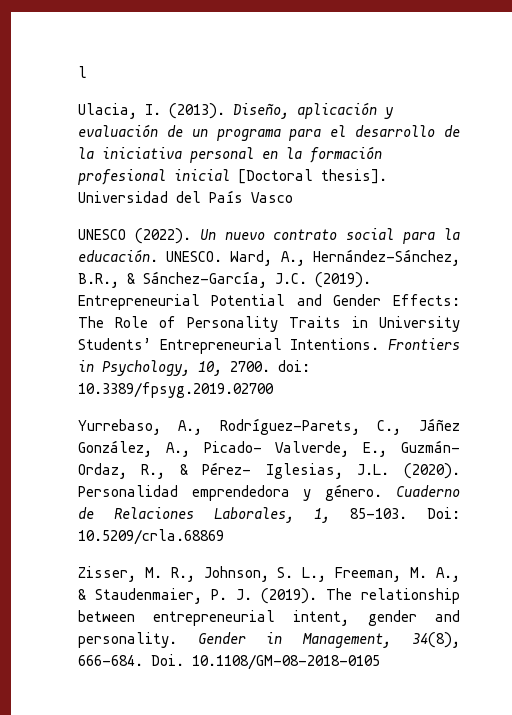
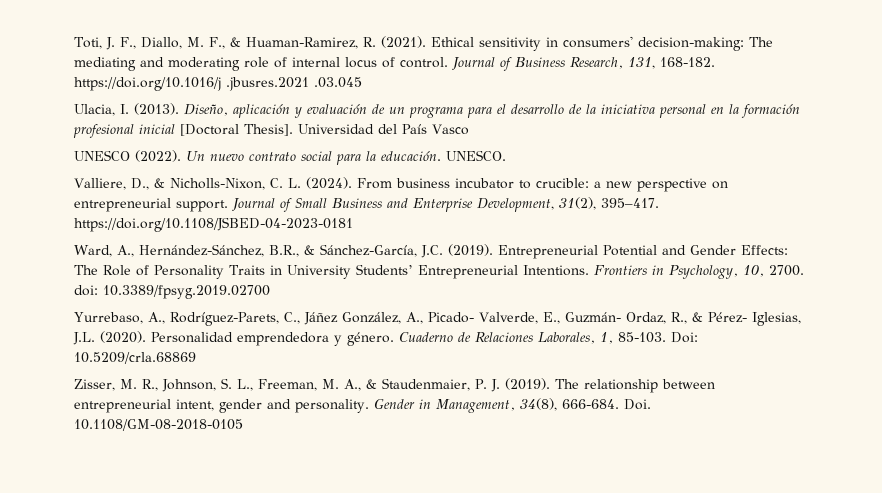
[77,66,87,78] l -> [74,36,774,51] [74,57,716,71] [74,77,363,91] Toti, J. F., Diallo, M. F., & Huaman-Ramirez, R. (2021). Ethical sensitivity in consumers' decision-making: The mediating and moderating role of internal locus of control. Journal of Business Research, 131, 168-182. https://doi.org/10.1016/j .jbusres.2021 .03.045
[320,169,387,184] thesis]. -> [244,124,294,136] Thesis].
(223, 256) none -> [74,177,729,192] [74,197,660,212] [74,217,354,232] // Valliere, D., & Nicholls-Nixon, C. L. (2024). From business incubator to crucible: a new perspective on entrepreneurial support. Journal of Small Business and Enterprise Development, 31(2), 395–417. https://doi.org/10.1108/JSBED-04-2023-0181 //

